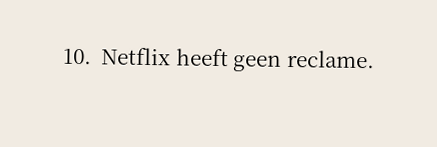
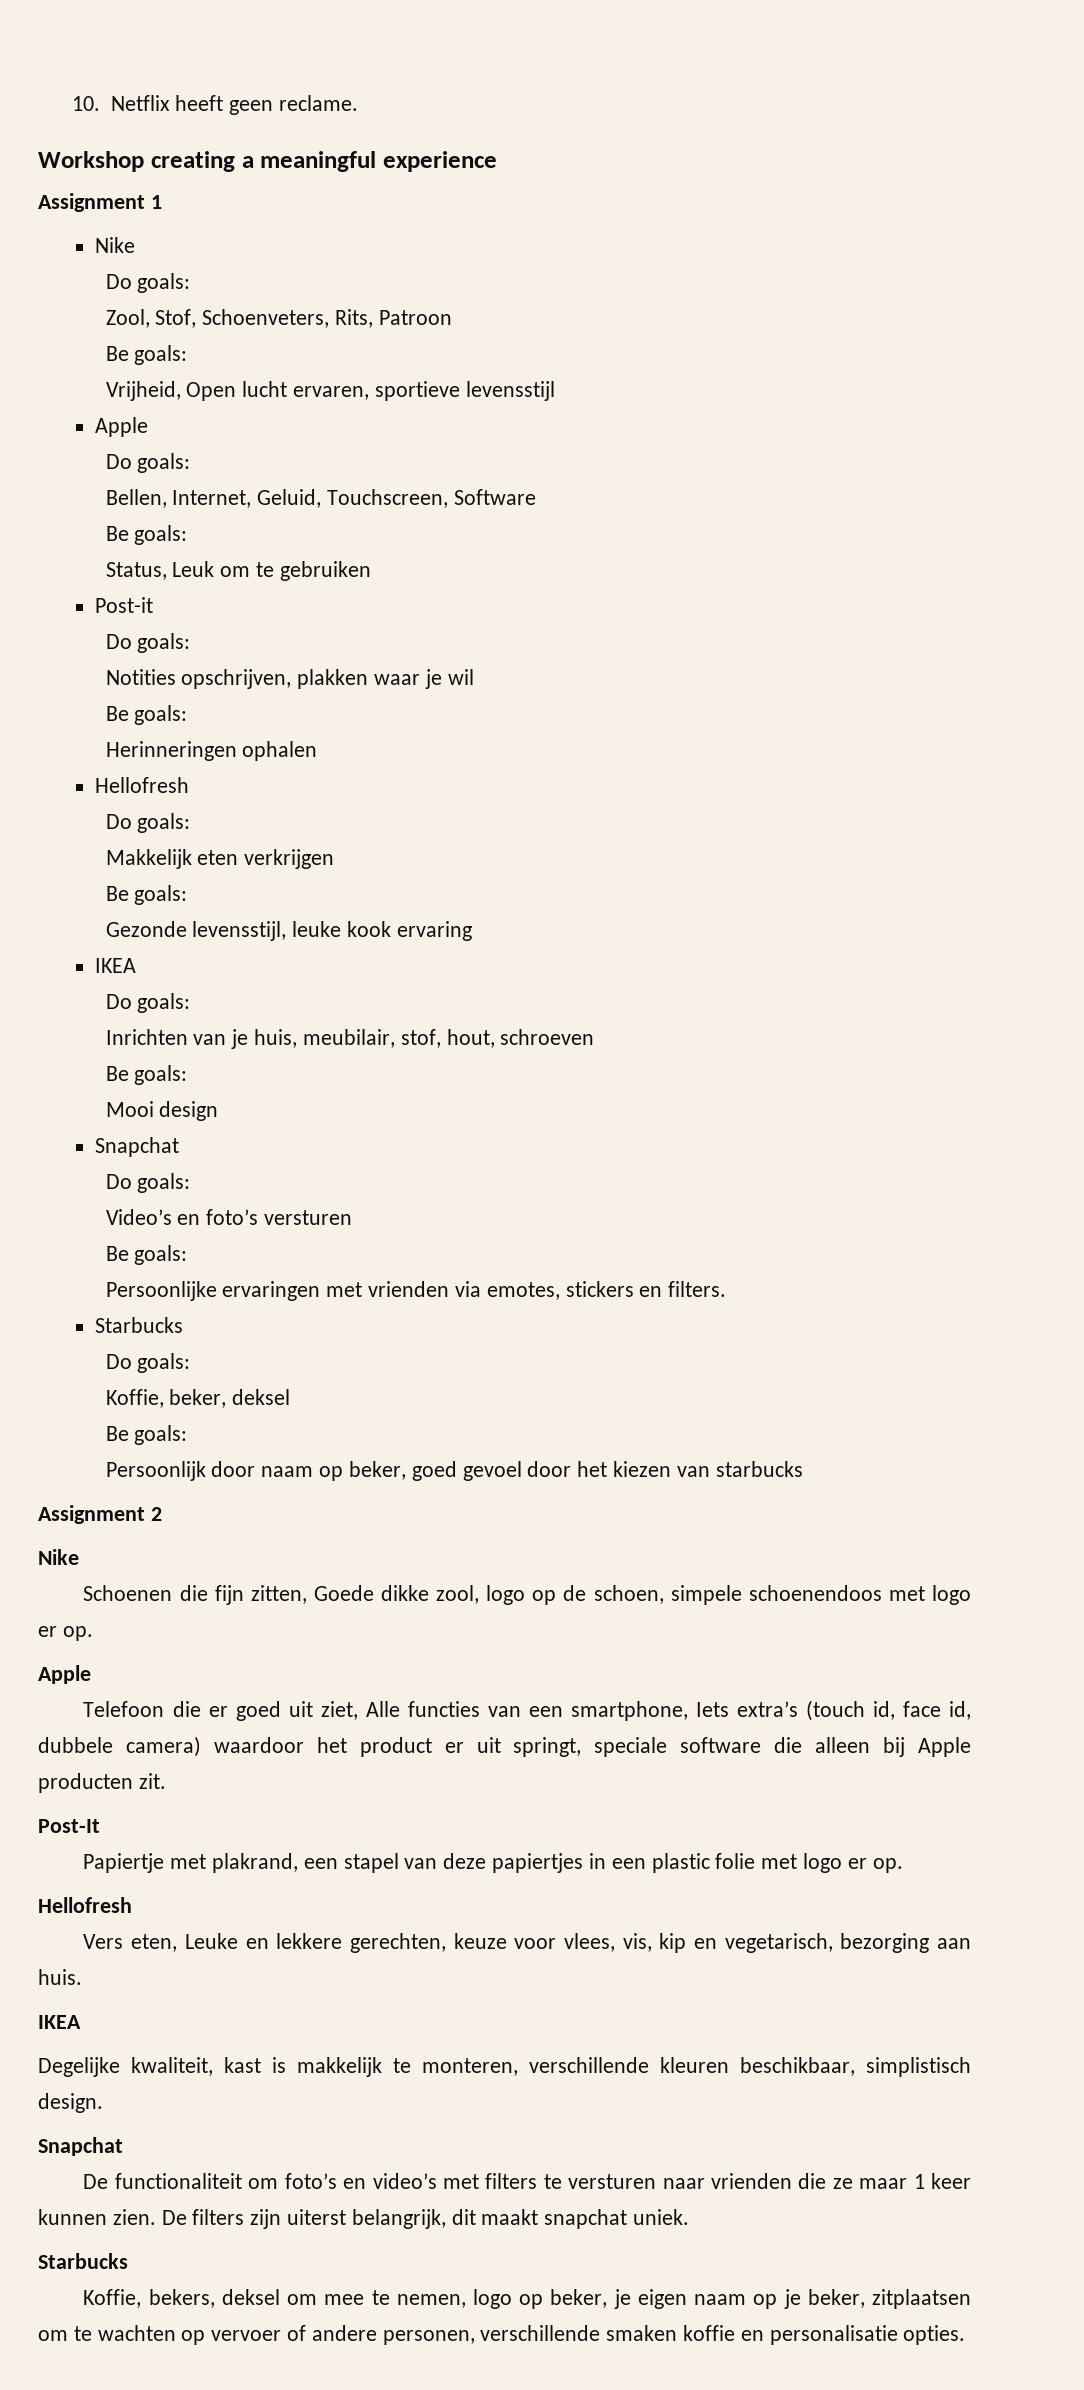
(375, 59) none -> [38,151,497,172] [38,193,162,212] [95,237,136,253] [105,273,191,293] [105,309,452,328] [105,345,188,365] [105,381,555,401] [95,417,149,437] [105,453,191,473] [105,489,536,508] [105,525,188,545] [105,561,371,581] [95,597,154,613] [105,633,191,653] [105,669,474,689] [105,705,188,725] [105,741,318,761] [95,777,190,793] [105,813,191,833] [105,849,335,869] [105,885,188,905] [105,921,472,941] [95,958,137,973] [105,993,191,1013] [105,1029,595,1049] [105,1065,188,1085] [105,1101,219,1121] [95,1137,180,1157] [105,1173,191,1193] [105,1209,353,1225] [105,1245,188,1265] [105,1281,727,1301] [95,1317,184,1333] [105,1353,191,1373] [105,1389,291,1408] [105,1425,188,1445] [105,1461,803,1481] [38,1505,162,1524] [38,1549,79,1565] [83,1585,972,1605] [38,1626,93,1641] [38,1665,91,1684] [83,1700,972,1721] [38,1736,971,1757] [38,1773,166,1793] [38,1819,100,1833] [83,1853,903,1873] [38,1897,132,1913] [83,1933,971,1953] [38,1969,82,1985] [38,2015,81,2029] [38,2057,971,2077] [38,2093,103,2113] [38,2137,123,2156] [83,2173,972,2189] [38,2209,690,2229] [38,2253,128,2269] [83,2289,972,2309] [38,2325,966,2345] // Workshop creating a meaningful experience // Assignment 1 // Nike // Do goals: // Zool, Stof, Schoenveters, Rits, Patroon // Be goals: // Vrijheid, Open lucht ervaren, sportieve levensstijl // Apple // Do goals: // Bellen, Internet, Geluid, Touchscreen, Software // Be goals: // Status, Leuk om te gebruiken // Post-it // Do goals: // Notities opschrijven, plakken waar je wil // Be goals: // Herinneringen ophalen // Hellofresh // Do goals: // Makkelijk eten verkrijgen // Be goals: // Gezonde levensstijl, leuke kook ervaring // IKEA // Do goals: // Inrichten van je huis, meubilair, stof, hout, schroeven // Be goals: // Mooi design // Snapchat // Do goals: // Video’s en foto’s versturen // Be goals: // Persoonlijke ervaringen met vrienden via emotes, stickers en filters. // Starbucks // Do goals: // Koffie, beker, deksel // Be goals: // Persoonlijk door naam op beker, goed gevoel door het kiezen van starbucks // Assignment 2 // Nike // Schoenen die fijn zitten, Goede dikke zool, logo op de schoen, simpele schoenendoos met logo er op. // Apple // Telefoon die er goed uit ziet, Alle functies van een smartphone, Iets extra’s (touch id, face id, dubbele camera) waardoor het product er uit springt, speciale software die alleen bij Apple producten zit. // Post-It // Papiertje met plakrand, een stapel van deze papiertjes in een plastic folie met logo er op. // Hellofresh // Vers eten, Leuke en lekkere gerechten, keuze voor vlees, vis, kip en vegetarisch, bezorging aan huis. // IKEA // Degelijke kwaliteit, kast is makkelijk te monteren, verschillende kleuren beschikbaar, simplistisch design. // Snapchat // De functionaliteit om foto’s en video’s met filters te versturen naar vrienden die ze maar 1 keer kunnen zien. De filters zijn uiterst belangrijk, dit maakt snapchat uniek. // Starbucks // Koffie, bekers, deksel om mee te nemen, logo op beker, je eigen naam op je beker, zitplaatsen om te wachten op vervoer of andere personen, verschillende smaken koffie en personalisatie opties.

